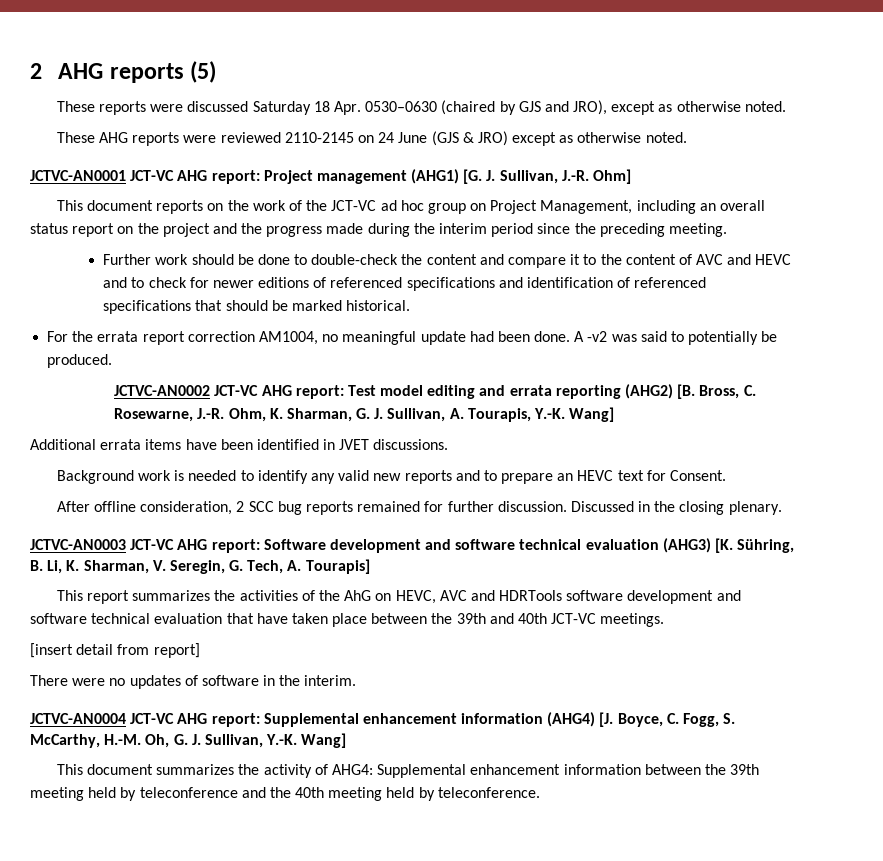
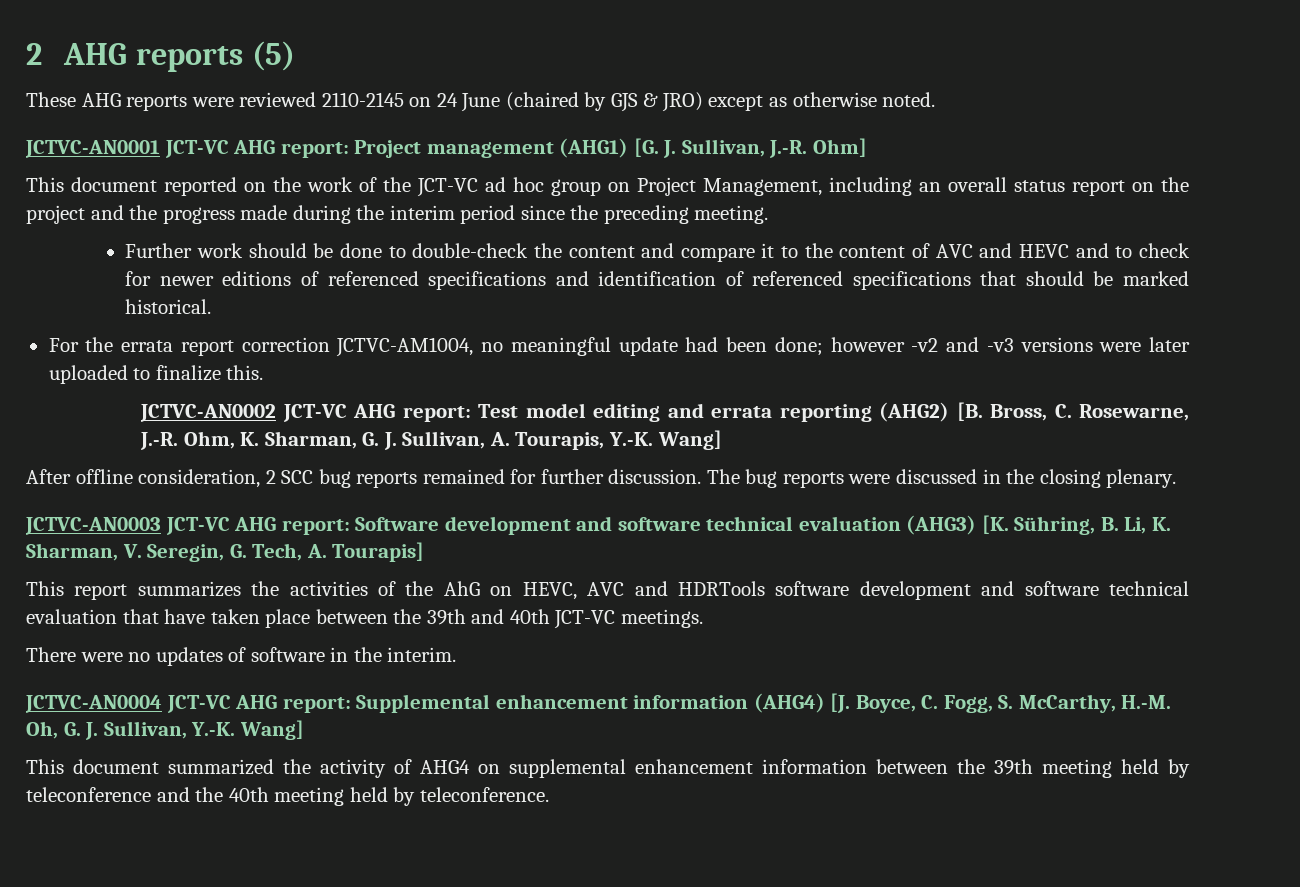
[56,100,786,115] // These reports were discussed Saturday 18 Apr. 0530–0630 (chaired by GJS and JRO), except as otherwise noted. -> (295, 56) none
[431,131,459,146] (GJS -> [505,92,638,112] (chaired by GJS
[156,200,204,214] reports -> [164,177,237,196] reported
[258,331,318,345] AM1004, -> [336,337,474,357] JCTVC-AM1004,
[534,331,778,345] [47,354,113,368] done. A -v2 was said to potentially be produced. -> [774,337,1191,356] [48,365,264,384] done; however -v2 and -v3 versions were later uploaded to finalize this.
[30,439,449,450] [56,470,727,484] // Additional errata items have been identified in JVET discussions. // Background work is needed to identify any valid new reports and to prepare an HEVC text for Consent. -> (722, 440) none
[570,501,634,512] Discussed -> [706,469,978,488] The bug reports were discussed
[30,643,200,658] // [insert detail from report] -> (703, 618) none
[156,764,235,775] summarizes -> [168,759,274,775] summarized
[331,764,467,778] AHG4: Supplemental -> [420,759,626,778] AHG4 on supplemental

